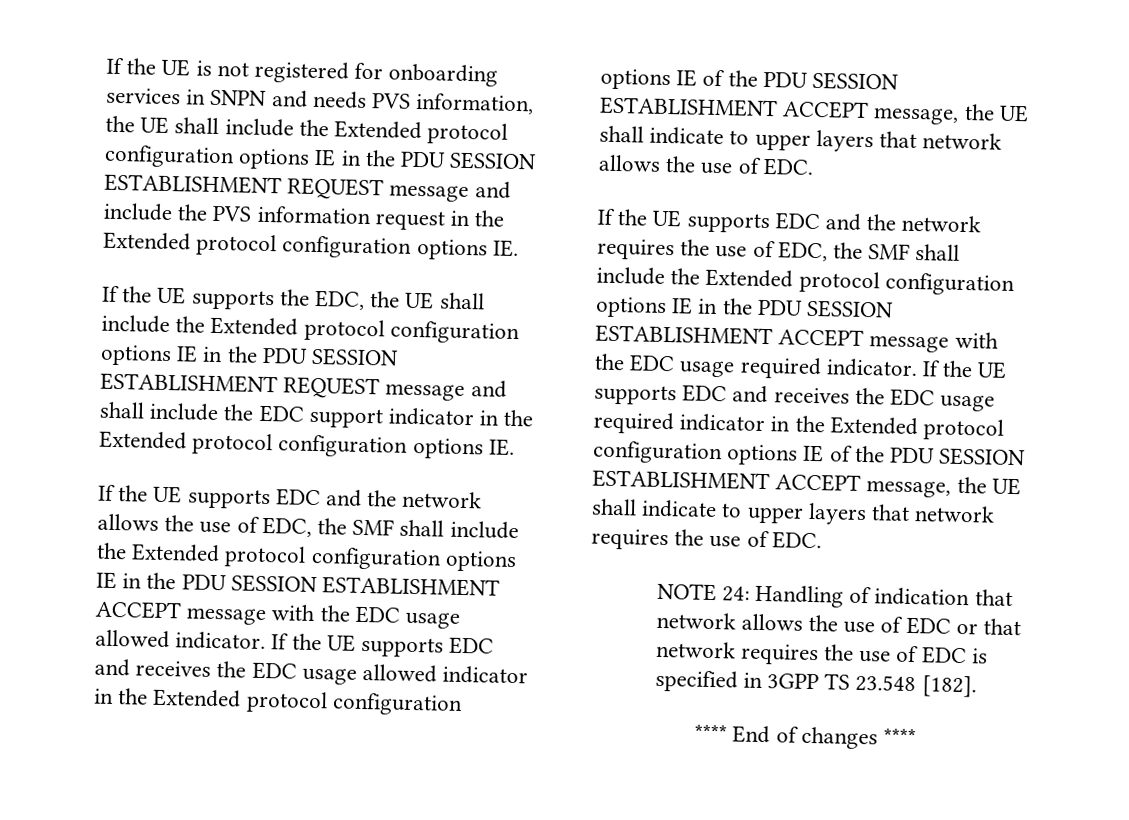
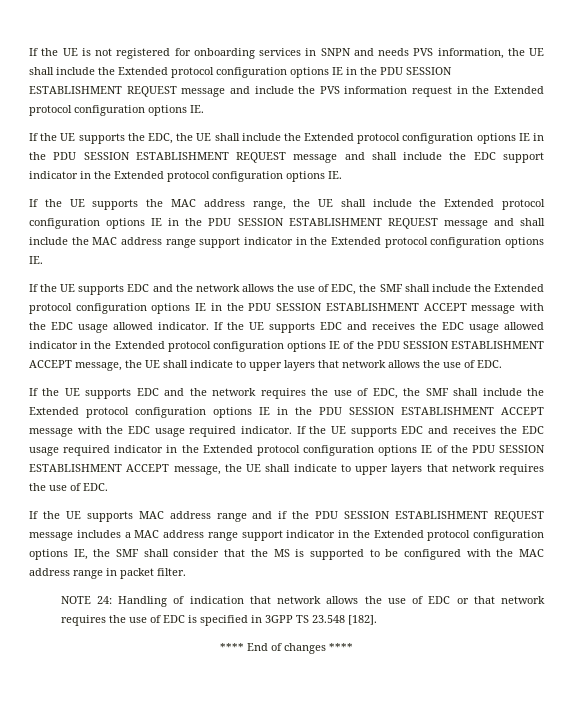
(515, 447) none -> [29,199,545,210] [29,218,545,229] [29,237,545,248] [29,256,43,264] // If the UE supports the MAC address range, the UE shall include the Extended protocol configuration options IE in the PDU SESSION ESTABLISHMENT REQUEST message and shall include the MAC address range support indicator in the Extended protocol configuration options IE.
(822, 540) none -> [29,511,544,522] [29,530,544,541] [29,549,544,560] [29,568,186,579] // If the UE supports MAC address range and if the PDU SESSION ESTABLISHMENT REQUEST message includes a MAC address range support indicator in the Extended protocol configuration options IE, the SMF shall consider that the MS is supported to be configured with the MAC address range in packet filter.

